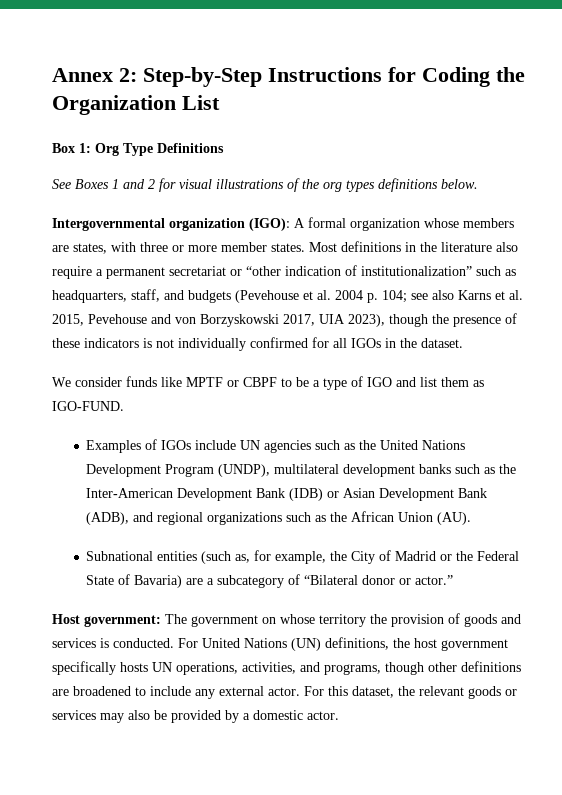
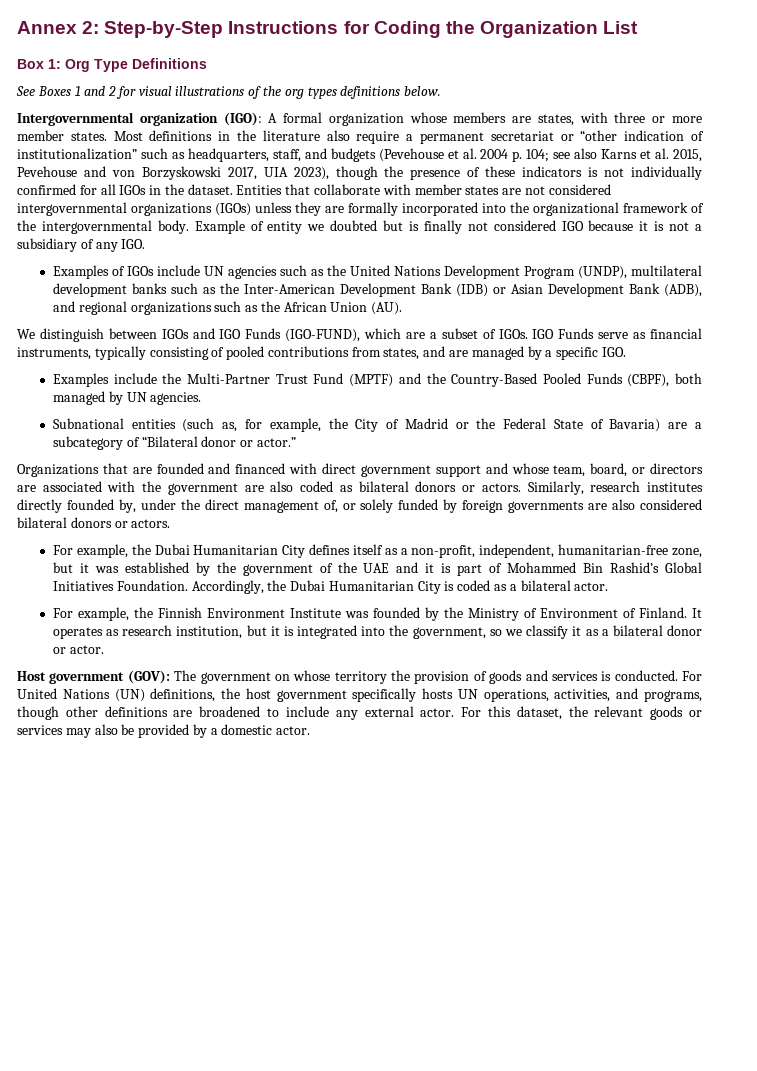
[52,376,484,390] [52,401,124,411] // We consider funds like MPTF or CBPF to be a type of IGO and list them as IGO-FUND. -> [236,184,611,195] [17,202,704,216] [17,220,703,234] [17,238,146,252] Entities that collaborate with member states are not considered intergovernmental organizations (IGOs) unless they are formally incorporated into the organizational framework of the intergovernmental body. Example of entity we doubted but is finally not considered IGO because it is not a subsidiary of any IGO.
(472, 518) none -> [17,328,703,342] [17,346,626,360] [52,373,702,387] [52,391,202,405] // We distinguish between IGOs and IGO Funds (IGO-FUND), which are a subset of IGOs. IGO Funds serve as financial instruments, typically consisting of pooled contributions from states, and are managed by a specific IGO. // Examples include the Multi-Partner Trust Fund (MPTF) and the Country-Based Pooled Funds (CBPF), both managed by UN agencies.
(454, 580) none -> [17,463,704,477] [17,481,704,495] [17,499,702,513] [17,517,171,528] [52,544,703,558] [52,562,702,576] [52,580,609,594] [52,607,702,621] [52,625,703,639] [52,645,104,654] // Organizations that are founded and financed with direct government support and whose team, board, or directors are associated with the government are also coded as bilateral donors or actors. Similarly, research institutes directly founded by, under the direct management of, or solely funded by foreign governments are also considered bilateral donors or actors. // For example, the Dubai Humanitarian City defines itself as a non-profit, independent, humanitarian-free zone, but it was established by the government of the UAE and it is part of Mohammed Bin Rashid’s Global Initiatives Foundation. Accordingly, the Dubai Humanitarian City is coded as a bilateral actor. // For example, the Finnish Environment Institute was founded by the Ministry of Environment of Finland. It operates as research institution, but it is integrated into the government, so we classify it as a bilateral donor or actor.
[84,615,161,627] government: -> [49,670,170,684] government (GOV):

